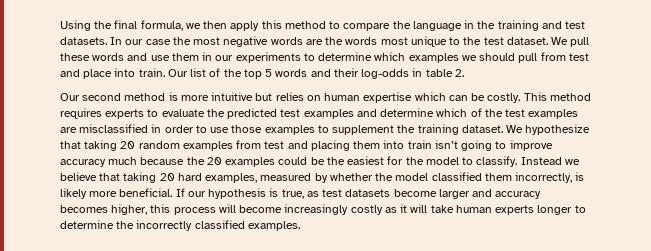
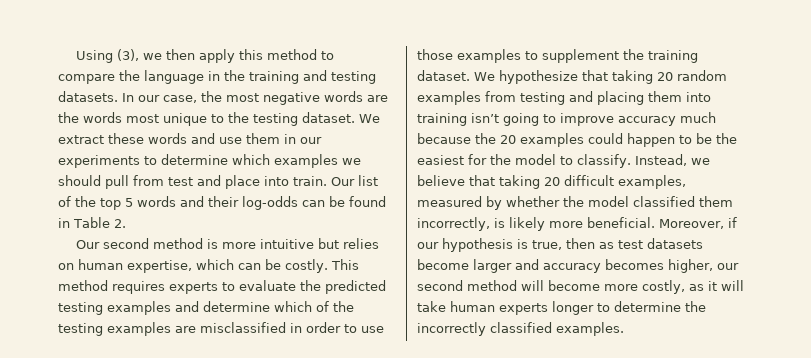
[94,20,183,31] the final formula, -> [117,49,140,61] (3),
[565,21,586,29] test -> [331,71,376,84] testing
[145,39,171,45] case -> [163,95,197,103] case,
[483,37,590,47] test dataset. We pull -> [253,112,380,126] [58,135,104,144] testing dataset. We extract
[412,68,453,77] in table -> [302,196,386,207] [58,217,110,228] can be found in Table
[363,92,413,103] expertise -> [127,260,192,273] expertise,
[280,109,301,117] test -> [58,302,103,315] testing
[505,109,526,117] test -> [58,323,103,336] testing
[264,141,285,149] test -> [520,92,565,105] testing
[407,140,432,149] train -> [417,113,467,126] training
(308, 161) none -> [627,133,692,147] happen to
[520,157,562,165] Instead -> [634,154,687,166] Instead,
[177,173,202,181] hard -> [564,175,614,186] difficult
[175,188,185,197] If -> [659,217,737,229] Moreover, if
(304, 194) none -> [566,238,595,249] then
[150,204,383,215] this process will become increasingly costly -> [717,263,739,270] [417,280,685,294] our second method will become more costly,

